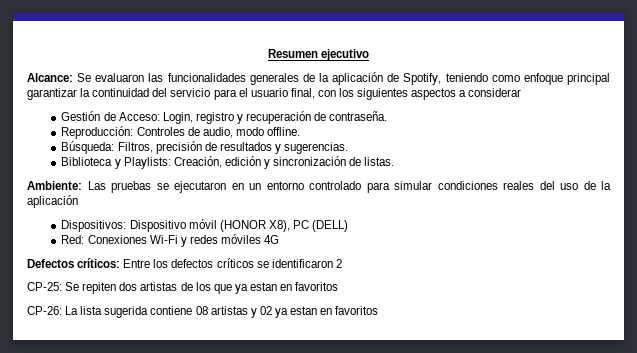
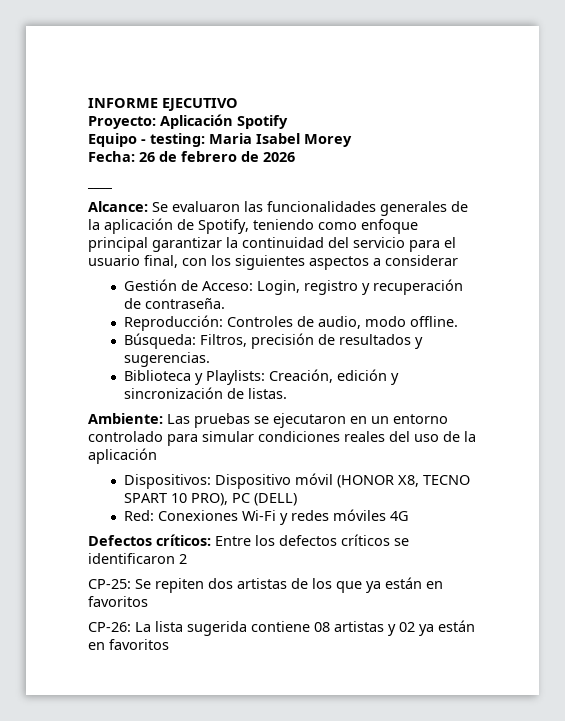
[267,49,370,61] Resumen ejecutivo -> [88,98,238,111] [88,114,288,129] [88,133,352,147] [88,151,295,162] [87,187,112,189] INFORME EJECUTIVO // Proyecto: Aplicación Spotify // Equipo - testing: Maria Isabel Morey // Fecha: 26 de febrero de 2026 // ____
[268,220,290,232] X8), -> [397,475,470,487] [123,493,228,506] X8, TECNO SPART 10 PRO),
[249,282,277,291] estan -> [385,577,422,589] están
[290,306,318,315] estan -> [438,620,475,632] están

